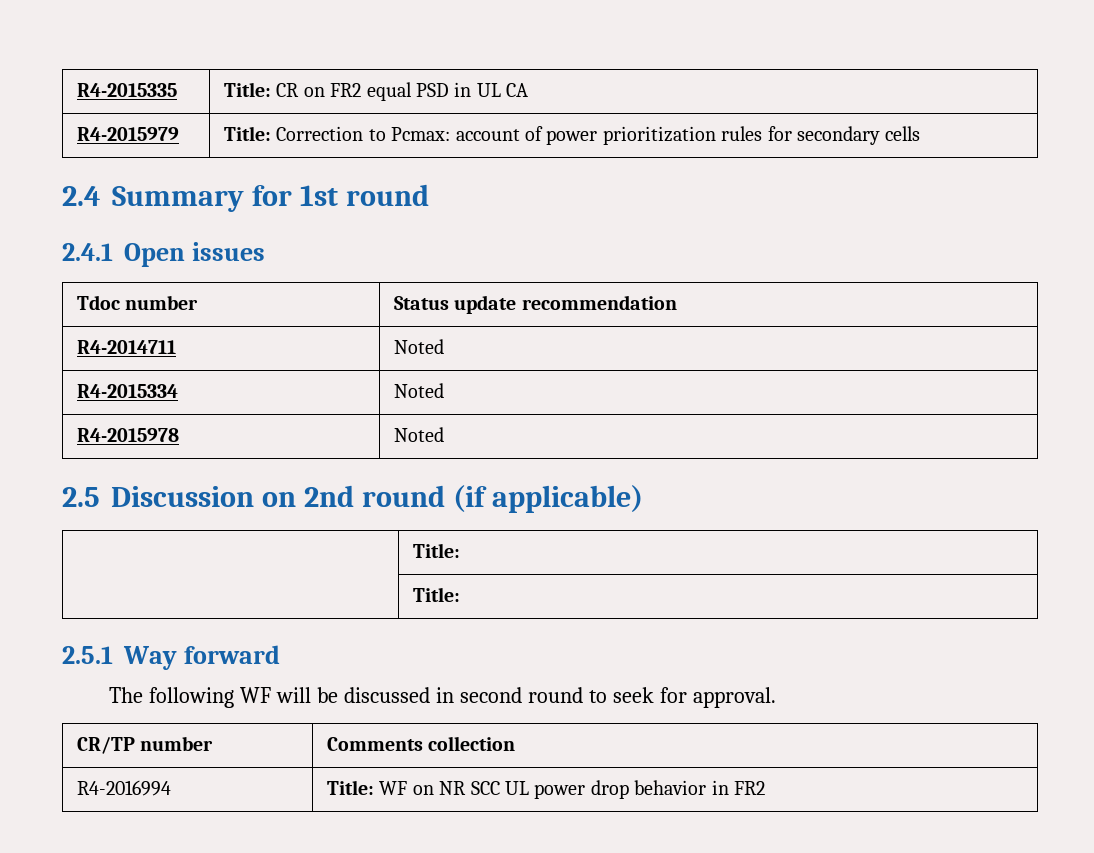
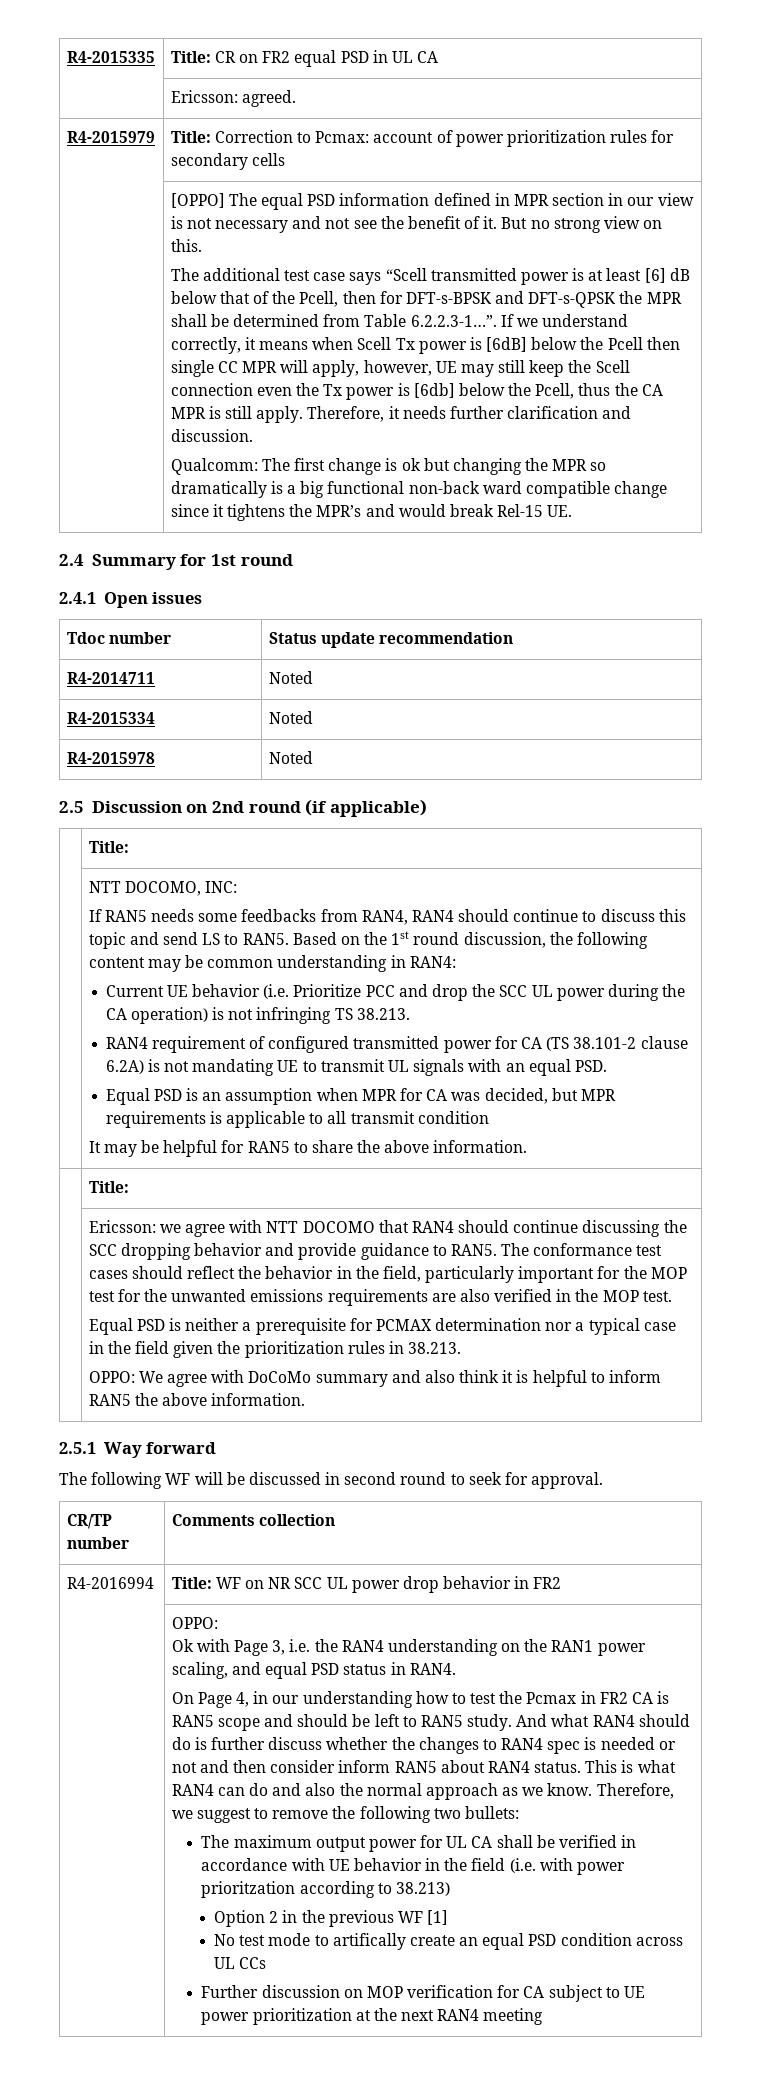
(529, 90) none -> [170,90,296,107] // | Ericsson: agreed.
(921, 133) none -> [170,193,694,210] [170,216,663,233] [170,239,202,252] [170,268,690,285] [170,291,682,308] [170,314,629,327] [170,337,680,354] [170,360,630,377] [170,383,663,400] [170,406,632,423] [170,429,253,442] [170,458,607,475] [170,481,668,498] [170,504,573,521] // | [OPPO] The equal PSD information defined in MPR section in our view is not necessary and not see the benefit of it. But no strong view on this. // The additional test case says “Scell transmitted power is at least [6] dB below that of the Pcell, then for DFT-s-BPSK and DFT-s-QPSK the MPR shall be determined from Table 6.2.2.3-1…”. If we understand correctly, it means when Scell Tx power is [6dB] below the Pcell then single CC MPR will apply, however, UE may still keep the Scell connection even the Tx power is [6db] below the Pcell, thus the CA MPR is still apply. Therefore, it needs further clarification and discussion. // Qualcomm: The first change is ok but changing the MPR so dramatically is a big functional non-back ward compatible change since it tightens the MPR’s and would break Rel-15 UE.
[413,587,461,602] Title: -> [88,881,237,896] [88,909,686,925] [88,931,649,949] [88,955,456,972] [105,984,686,1001] [105,1007,410,1024] [105,1036,688,1053] [105,1059,607,1076] [105,1088,616,1105] [105,1111,489,1128] [88,1140,528,1157] [88,1181,129,1193] [88,1220,687,1237] [88,1243,663,1260] [88,1266,687,1283] [88,1289,672,1306] [88,1318,676,1335] [88,1341,462,1358] [88,1370,662,1387] [88,1393,306,1406] NTT DOCOMO, INC: // If RAN5 needs some feedbacks from RAN4, RAN4 should continue to discuss this topic and send LS to RAN5. Based on the 1st round discussion, the following content may be common understanding in RAN4: // Current UE behavior (i.e. Prioritize PCC and drop the SCC UL power during the CA operation) is not infringing TS 38.213. // RAN4 requirement of configured transmitted power for CA (TS 38.101-2 clause 6.2A) is not mandating UE to transmit UL signals with an equal PSD. // Equal PSD is an assumption when MPR for CA was decided, but MPR requirements is applicable to all transmit condition // It may be helpful for RAN5 to share the above information. // | Title: // | Ericsson: we agree with NTT DOCOMO that RAN4 should continue discussing the SCC dropping behavior and provide guidance to RAN5. The conformance test cases should reflect the behavior in the field, particularly important for the MOP test for the unwanted emissions requirements are also verified in the MOP test. // Equal PSD is neither a prerequisite for PCMAX determination nor a typical case in the field given the prioritization rules in 38.213. // OPPO: We agree with DoCoMo summary and also think it is helpful to inform RAN5 the above information.
(766, 788) none -> [171,1617,218,1629] [171,1639,646,1656] [171,1662,456,1679] [171,1691,670,1708] [171,1714,690,1731] [171,1737,676,1754] [171,1760,676,1773] [171,1783,674,1800] [171,1806,519,1823] [201,1835,637,1852] [201,1858,625,1875] [201,1881,450,1898] [214,1910,449,1927] [214,1933,683,1950] [214,1957,267,1969] [201,1985,645,2002] [201,2008,544,2025] // | OPPO: // Ok with Page 3, i.e. the RAN4 understanding on the RAN1 power scaling, and equal PSD status in RAN4. // On Page 4, in our understanding how to test the Pcmax in FR2 CA is RAN5 scope and should be left to RAN5 study. And what RAN4 should do is further discuss whether the changes to RAN4 spec is needed or not and then consider inform RAN5 about RAN4 status. This is what RAN4 can do and also the normal approach as we know. Therefore, we suggest to remove the following two bullets: // The maximum output power for UL CA shall be verified in accordance with UE behavior in the field (i.e. with power prioritzation according to 38.213) // Option 2 in the previous WF [1] // No test mode to artifically create an equal PSD condition across UL CCs // Further discussion on MOP verification for CA subject to UE power prioritization at the next RAN4 meeting

